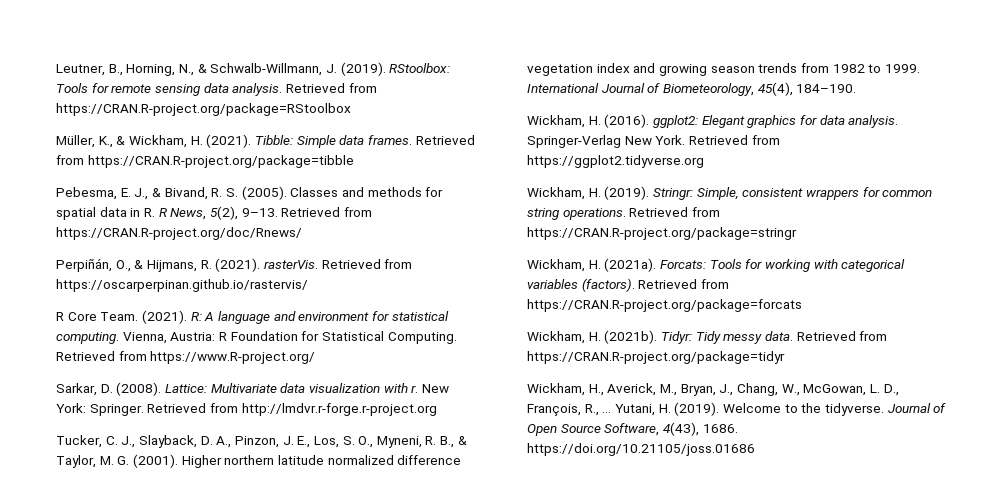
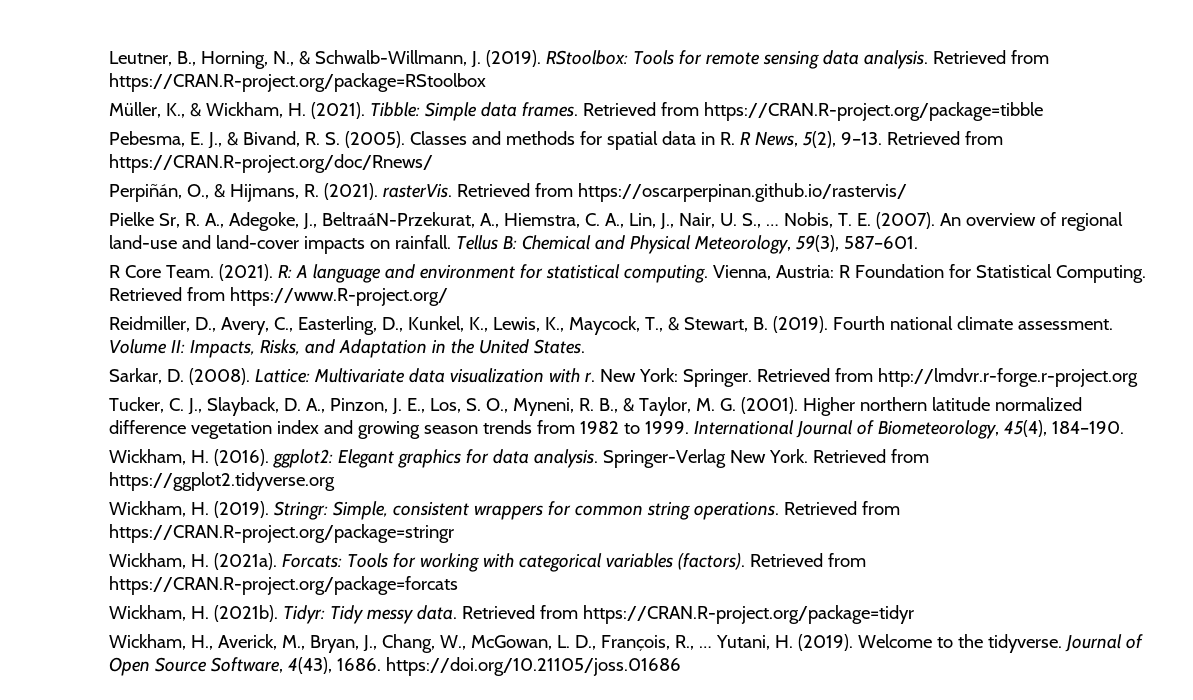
(309, 285) none -> [109,212,1124,231] [109,235,919,254] // Pielke Sr, R. A., Adegoke, J., BeltraáN-Przekurat, A., Hiemstra, C. A., Lin, J., Nair, U. S., … Nobis, T. E. (2007). An overview of regional land-use and land-cover impacts on rainfall. Tellus B: Chemical and Physical Meteorology, 59(3), 587–601.
(316, 357) none -> [109,316,1114,335] [109,339,586,358] // Reidmiller, D., Avery, C., Easterling, D., Kunkel, K., Lewis, K., Maycock, T., & Stewart, B. (2019). Fourth national climate assessment. Volume II: Impacts, Risks, and Adaptation in the United States.

